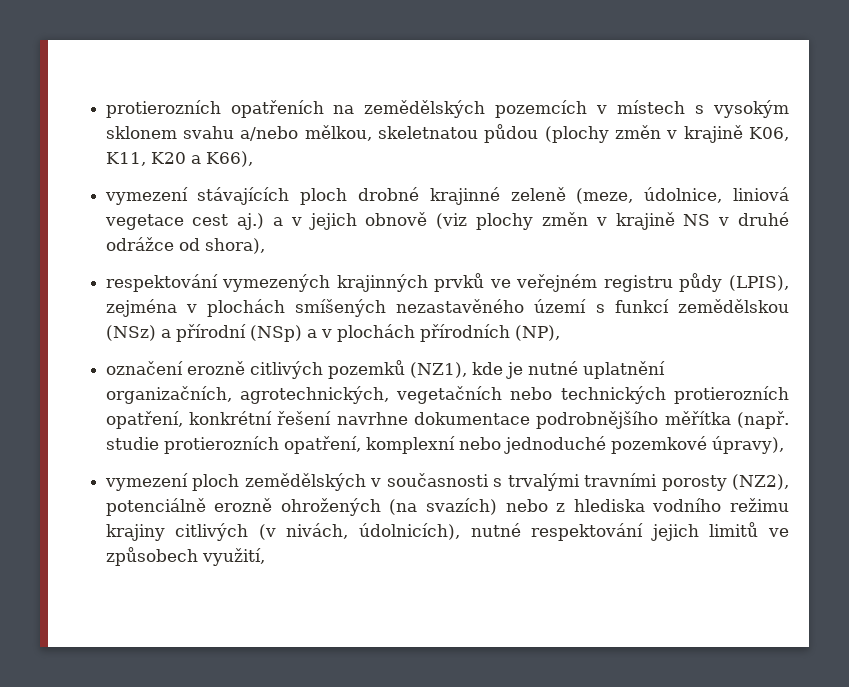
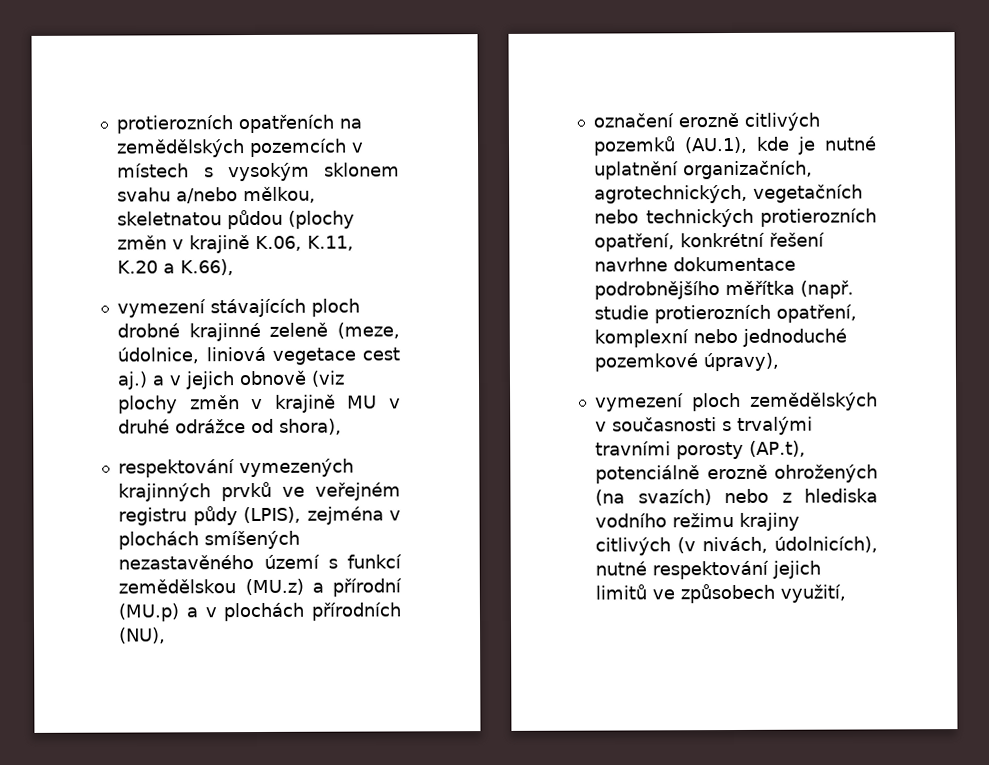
[749,127,790,141] [105,151,253,167] K06, K11, K20 a K66), -> [255,235,355,252] [117,259,235,276] K.06, K.11, K.20 a K.66),
[683,214,711,226] NS -> [347,395,378,409] MU
[105,325,156,341] (NSz) -> [244,578,304,596] (MU.z)
[249,325,302,342] (NSp) -> [118,603,180,622] (MU.p)
[514,325,560,341] (NP), -> [119,627,167,644] (NU),
[409,362,467,378] (NZ1), -> [684,136,749,154] (AU.1),
[731,474,789,490] (NZ2), -> [749,440,807,457] (AP.t),

